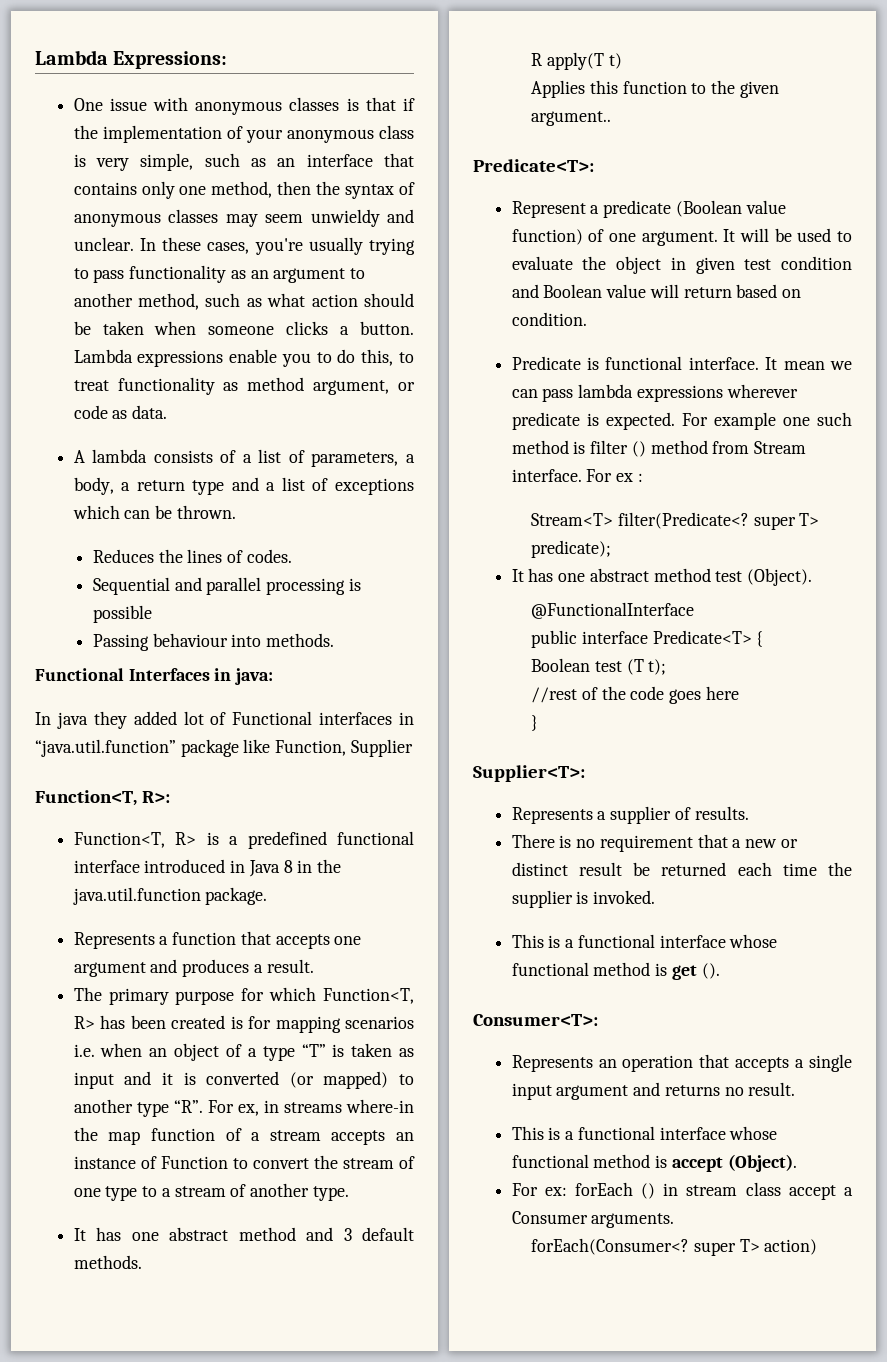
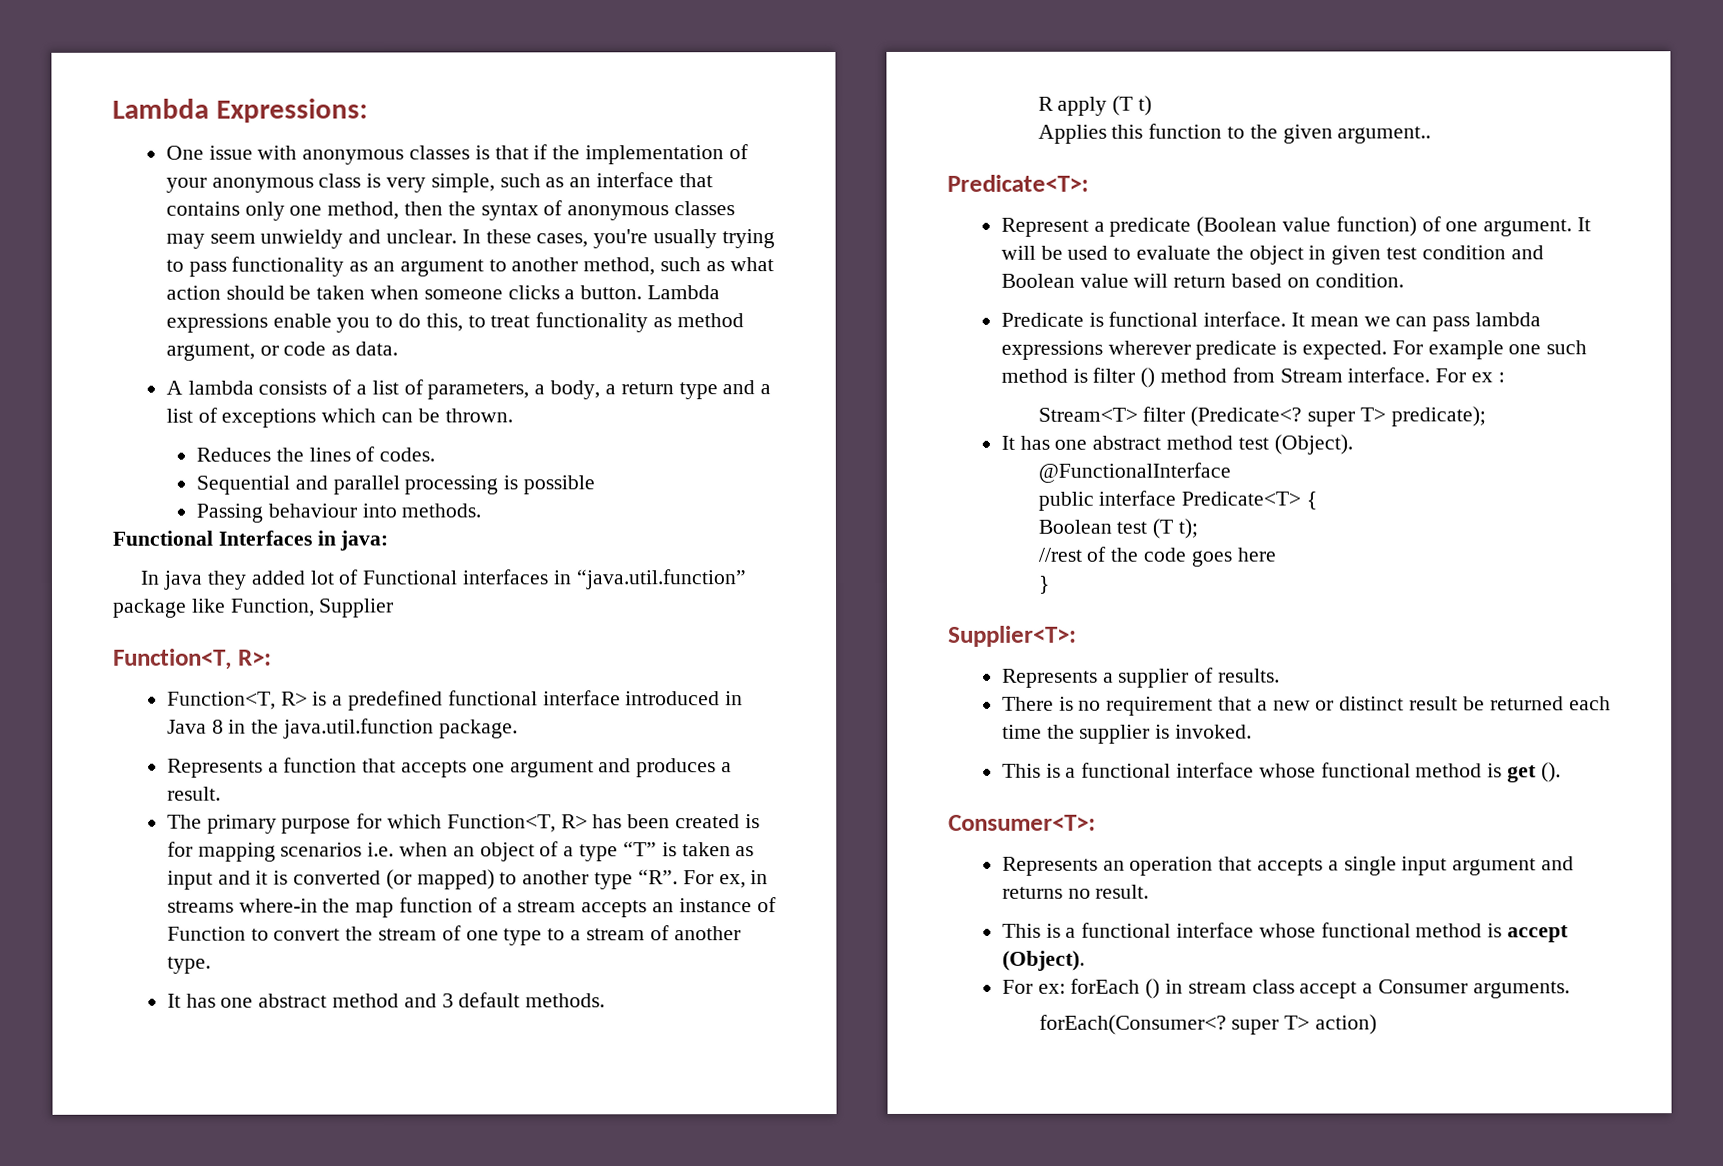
[546,52,604,70] apply(T -> [1057,95,1134,116] apply (T
[617,512,749,529] filter(Predicate<? -> [1142,406,1303,427] filter (Predicate<?

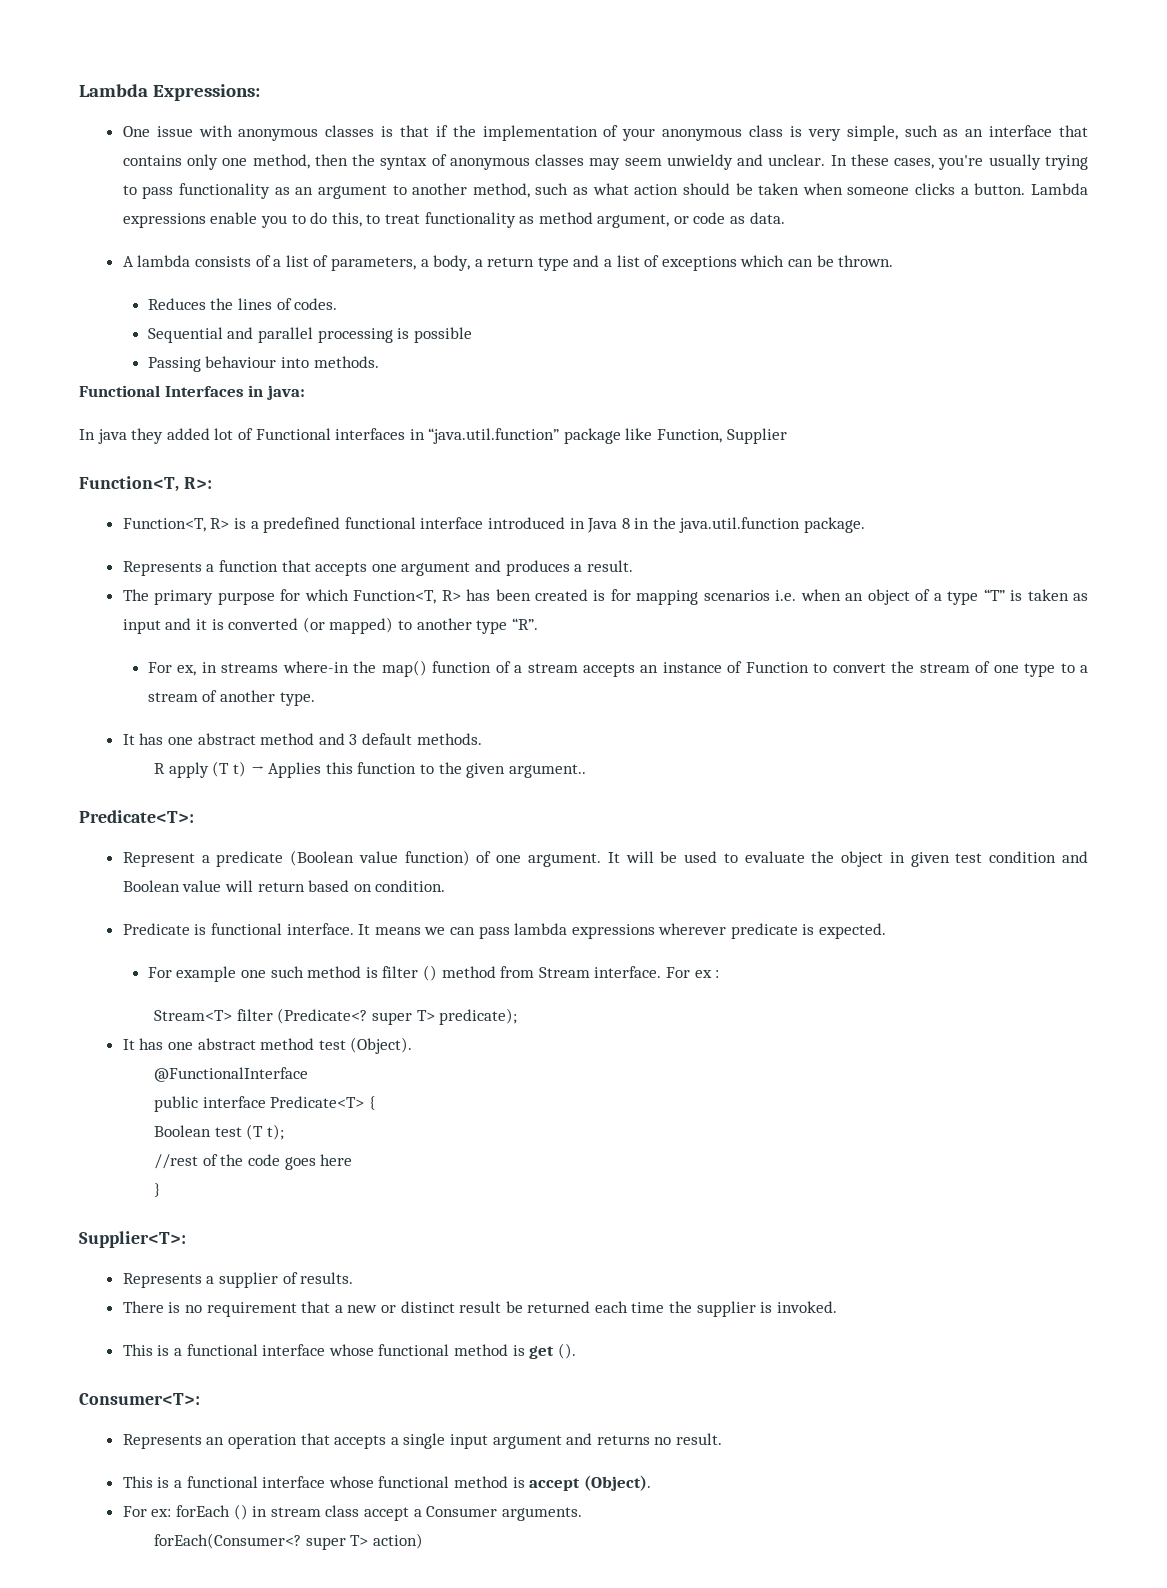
(678, 877) none -> (538, 624) //
[355,902,395,918] map -> [381,660,427,677] map()
(1153, 105) // -> [250,766,264,774] →
[1309,316,1359,327] mean -> [374,927,421,935] means
(1388, 350) none -> (887, 931) //

